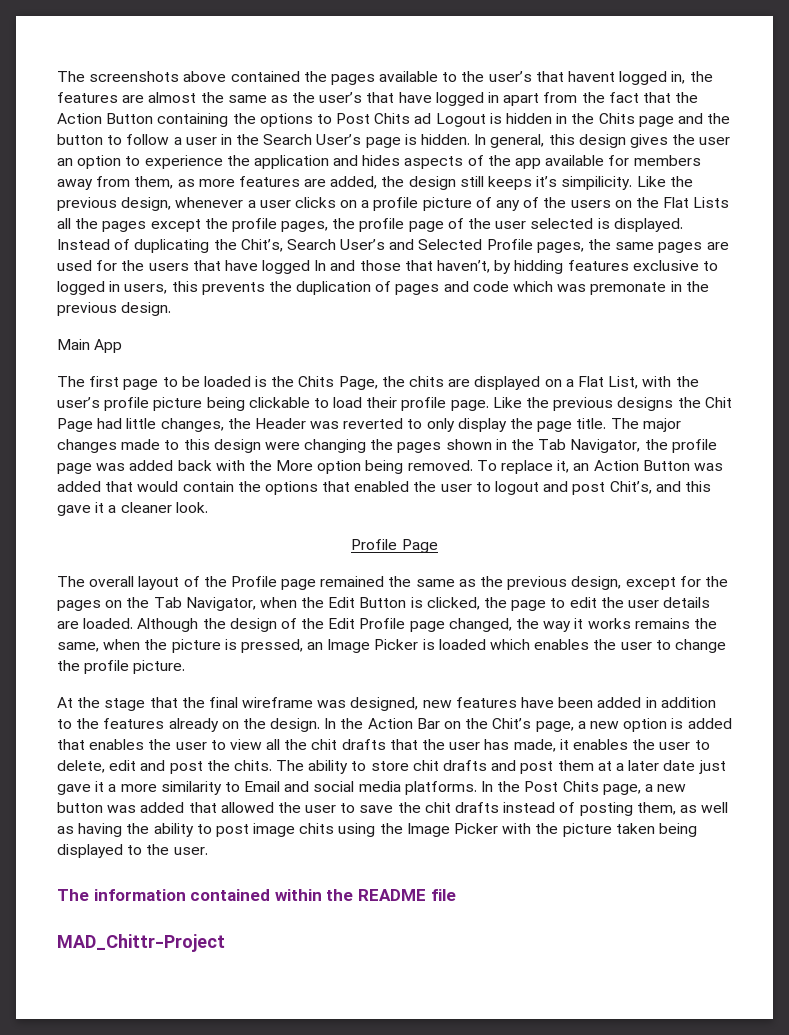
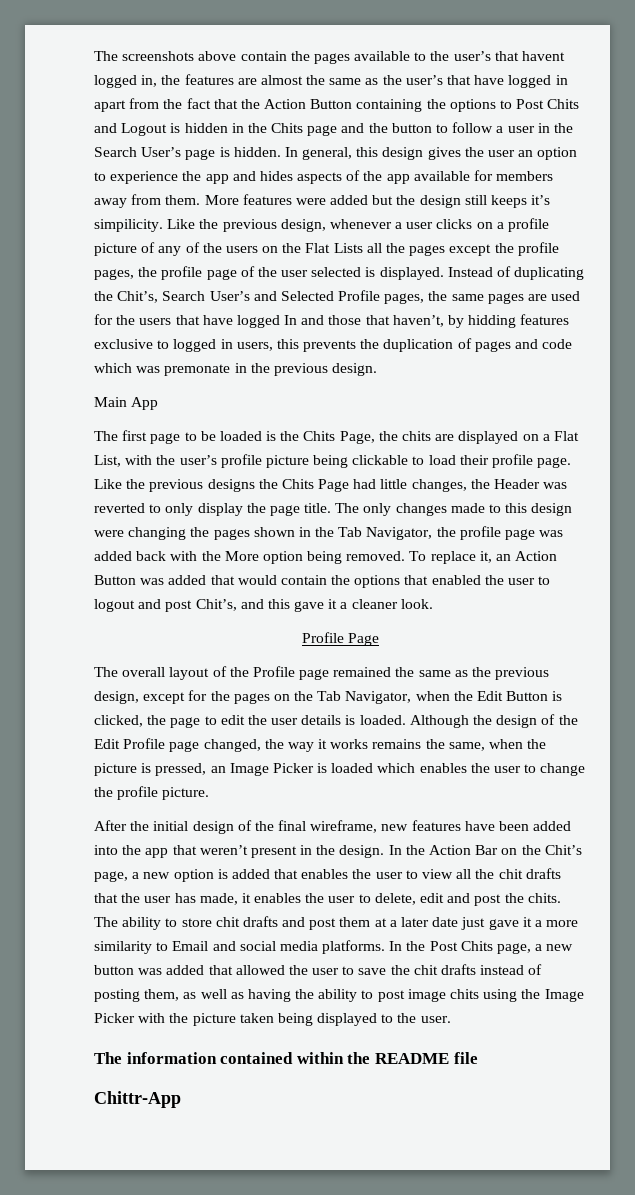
[230,71,300,82] contained -> [240,51,287,61] contain
[414,113,432,124] ad -> [94,123,117,133] and
[253,155,329,169] application -> [205,174,229,184] app
[134,176,378,189] them, as more features are added, -> [165,194,394,205] them. More features were added but
[704,397,732,408] Chit -> [281,479,314,489] Chits
[642,418,681,432] major -> [363,503,392,516] only
[57,621,79,629] are -> [345,715,356,725] is
[57,697,419,711] At the stage that the final wireframe was designed, -> [94,820,378,834] After the initial design of the final wireframe,
[645,697,716,708] [57,718,239,732] in addition to the features already on -> [94,845,313,858] into the app that weren’t present in
[57,934,225,952] MAD_Chittr-Project -> [94,1091,181,1108] Chittr-App

